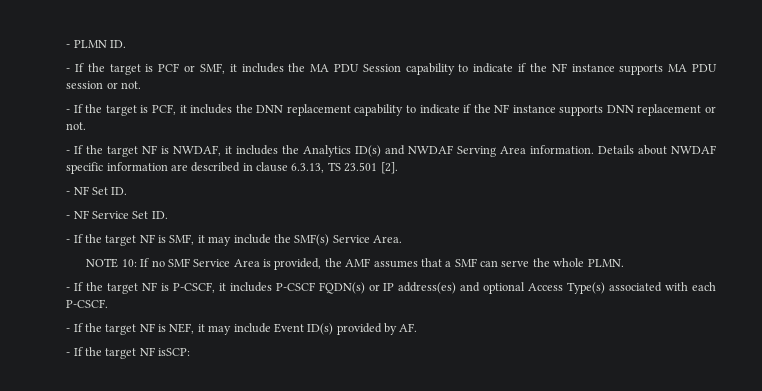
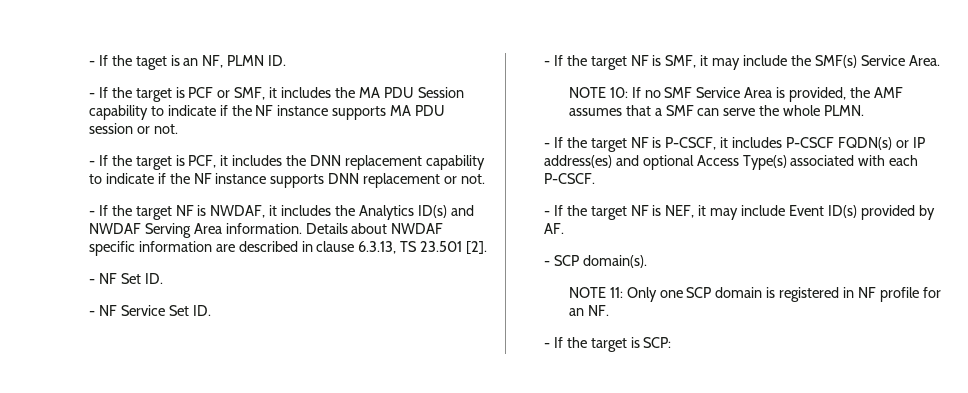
[66,44,71,48] - -> [88,55,224,70] - If the taget is an NF,
[66,347,191,359] // - If the target NF isSCP: -> [543,255,647,268] [568,287,941,302] [568,305,609,316] [543,337,672,352] // - SCP domain(s). // NOTE 11: Only one SCP domain is registered in NF profile for an NF. // - If the target is SCP:

